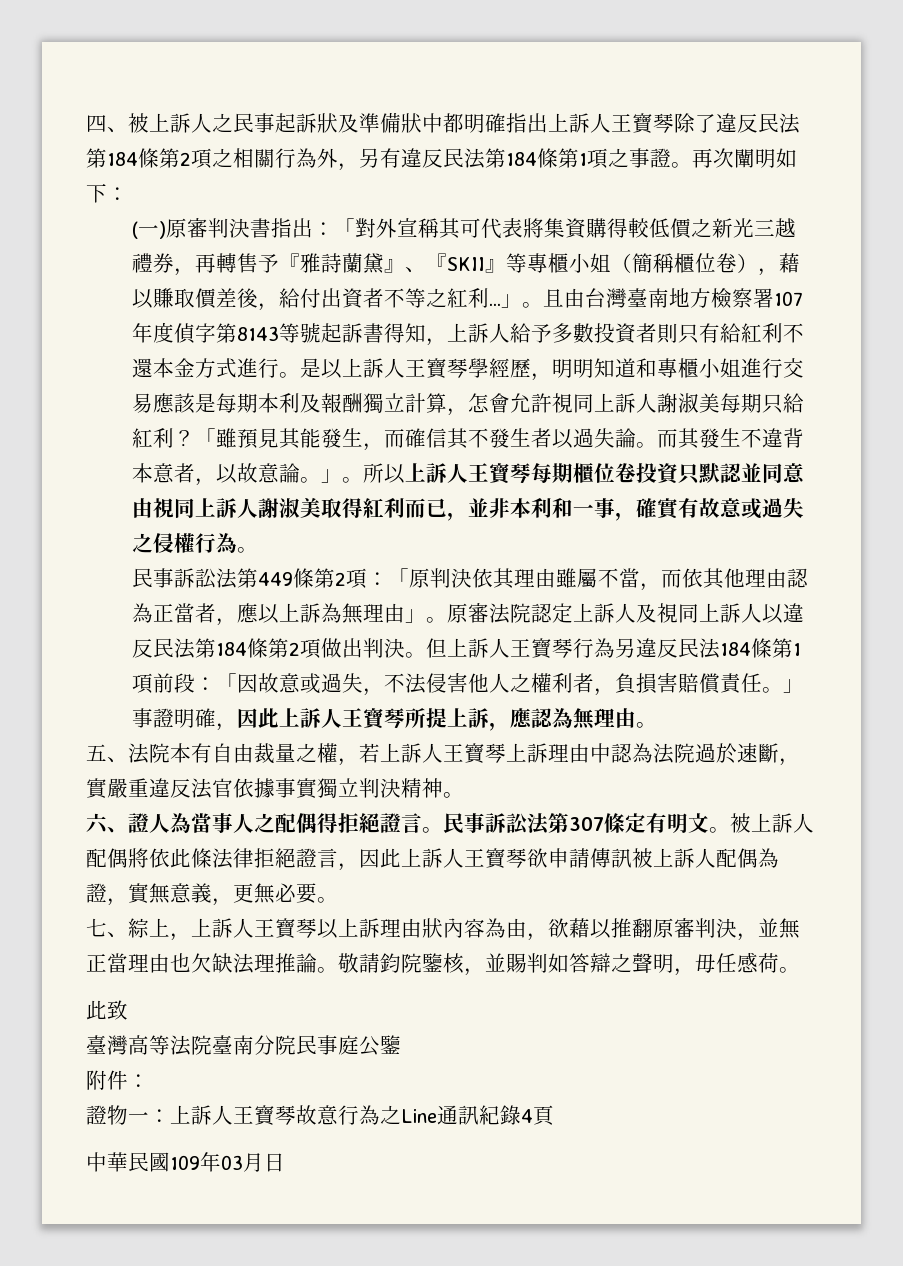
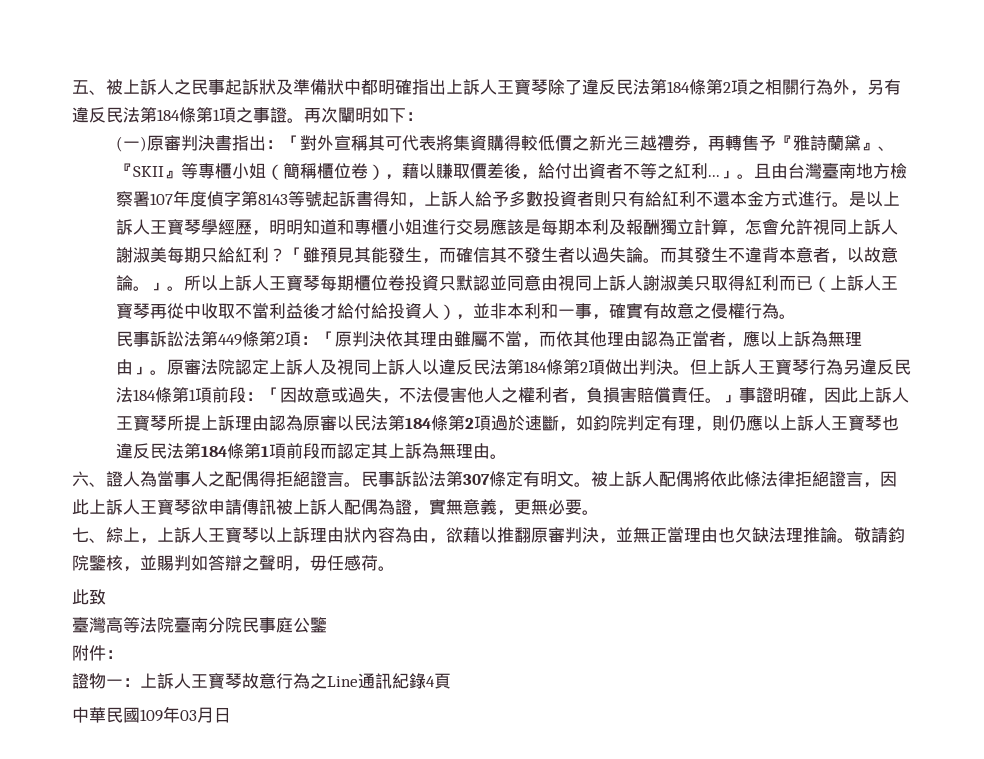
[86,115,107,132] 四 -> [72,80,89,94] 五
(322, 507) none -> [694,276,712,291] 只
(448, 507) none -> [813,275,899,292] [116,303,457,320] （上訴人王寶琴再從中收取不當利益後才給付給投資人）
[741,498,805,519] 或過失 -> (695, 311) none
[489,708,658,731] [86,743,800,766] [86,778,443,799] ，應認為無理由。 // 五、法院本有自由裁量之權，若上訴人王寶琴上訴理由中認為法院過於速斷，實嚴重違反法官依據事實獨立判決精神 -> [235,415,900,432] [116,443,491,459] 理由認為原審以民法第184條第2項過於速斷，如鈞院判定有理，則仍應以上訴人王寶琴也違反民法第184條第1項前段而認定其上訴為無理由

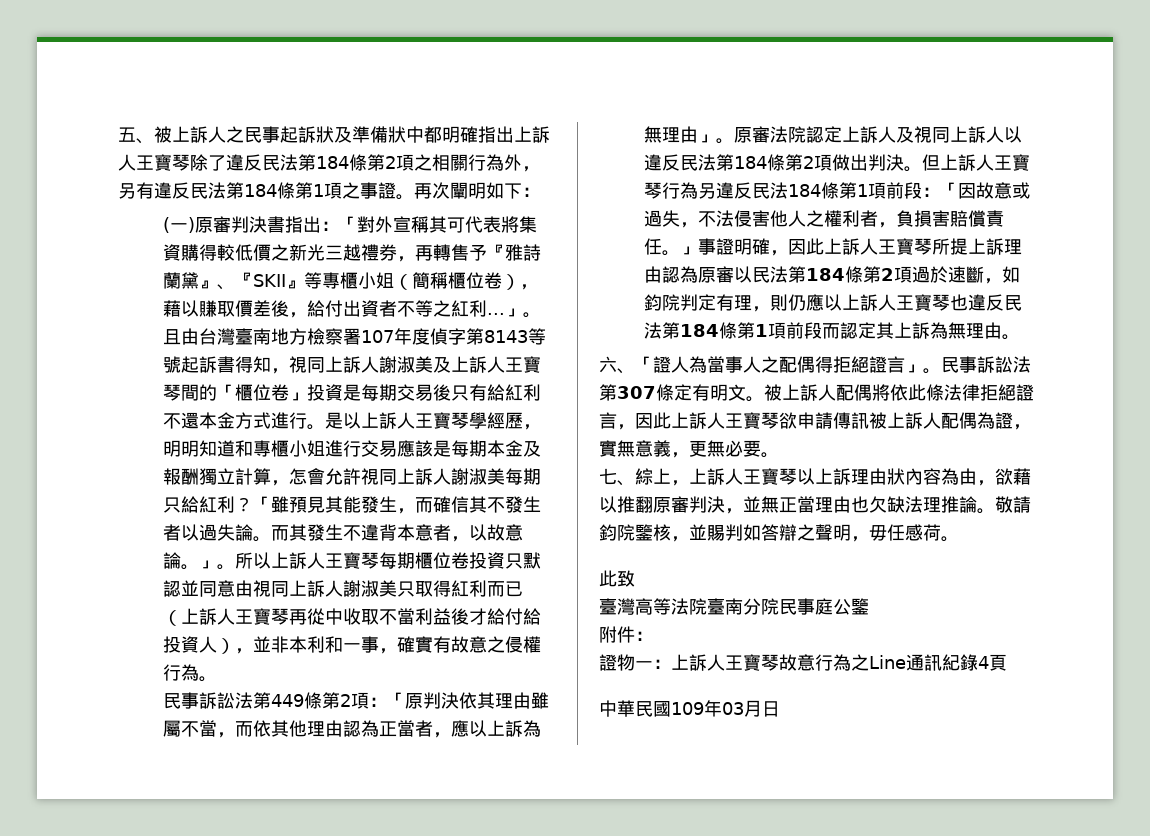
[424,191,612,207] 上訴人給予多數投資者則 -> [288,356,541,373] [162,384,451,401] 視同上訴人謝淑美及上訴人王寶琴間的「櫃位卷」投資是每期交易後
[592,219,610,235] 利 -> [504,440,523,457] 金
(106, 484) none -> [635,356,653,371] 「
(344, 479) none -> [905,364,923,373] 」

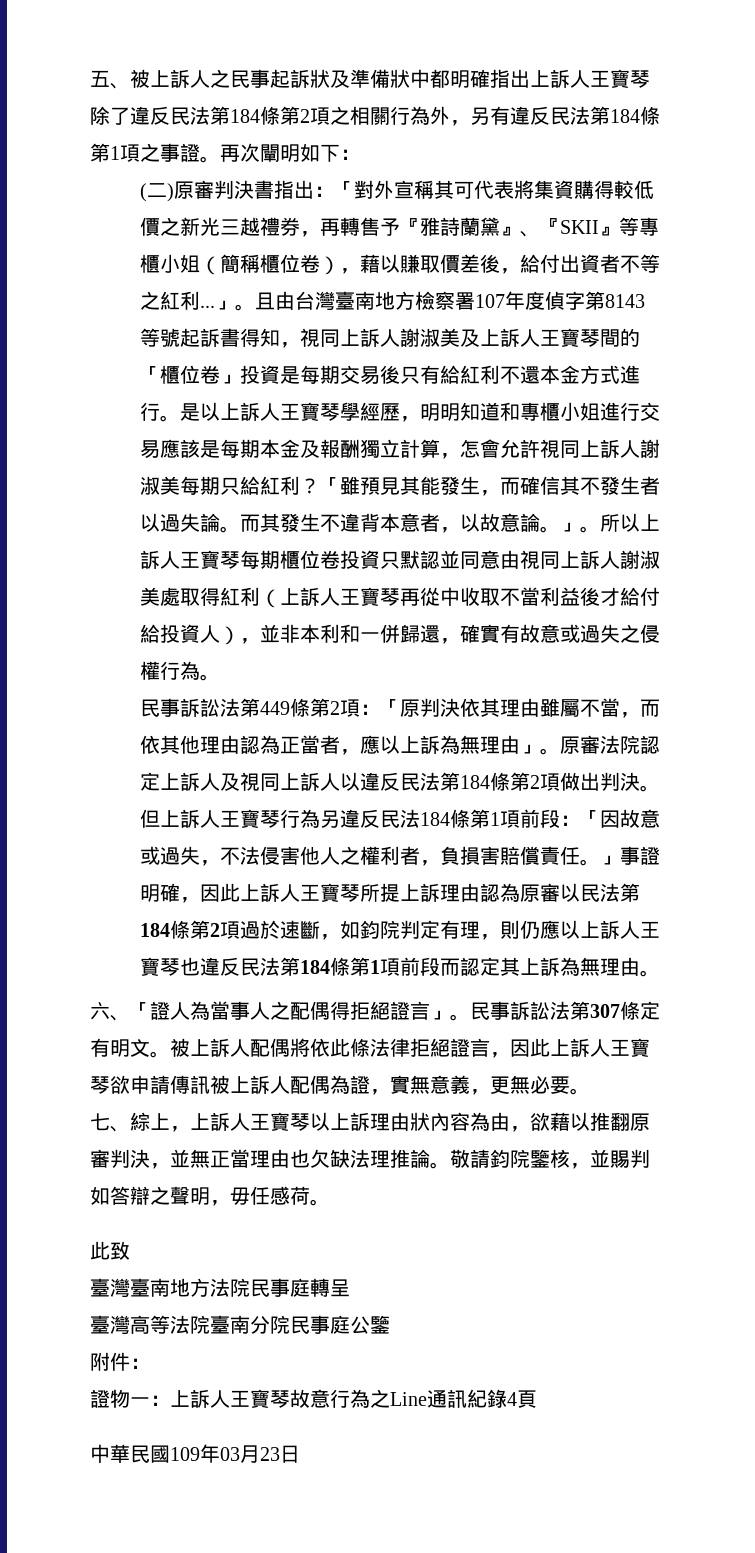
[169,223,188,231] 一 -> [147,183,168,197] 二
[396,581,415,597] 只 -> [160,587,181,606] 處
[486,581,523,597] 而已 -> (261, 596) none
[360,636,379,653] 事 -> [380,624,441,643] 併歸還
(487, 644) none -> [560,624,621,643] 或過失
(635, 578) none -> [90,1278,350,1298] // 臺灣臺南地方法院民事庭轉呈
(762, 708) none -> [260,1447,280,1461] 23

